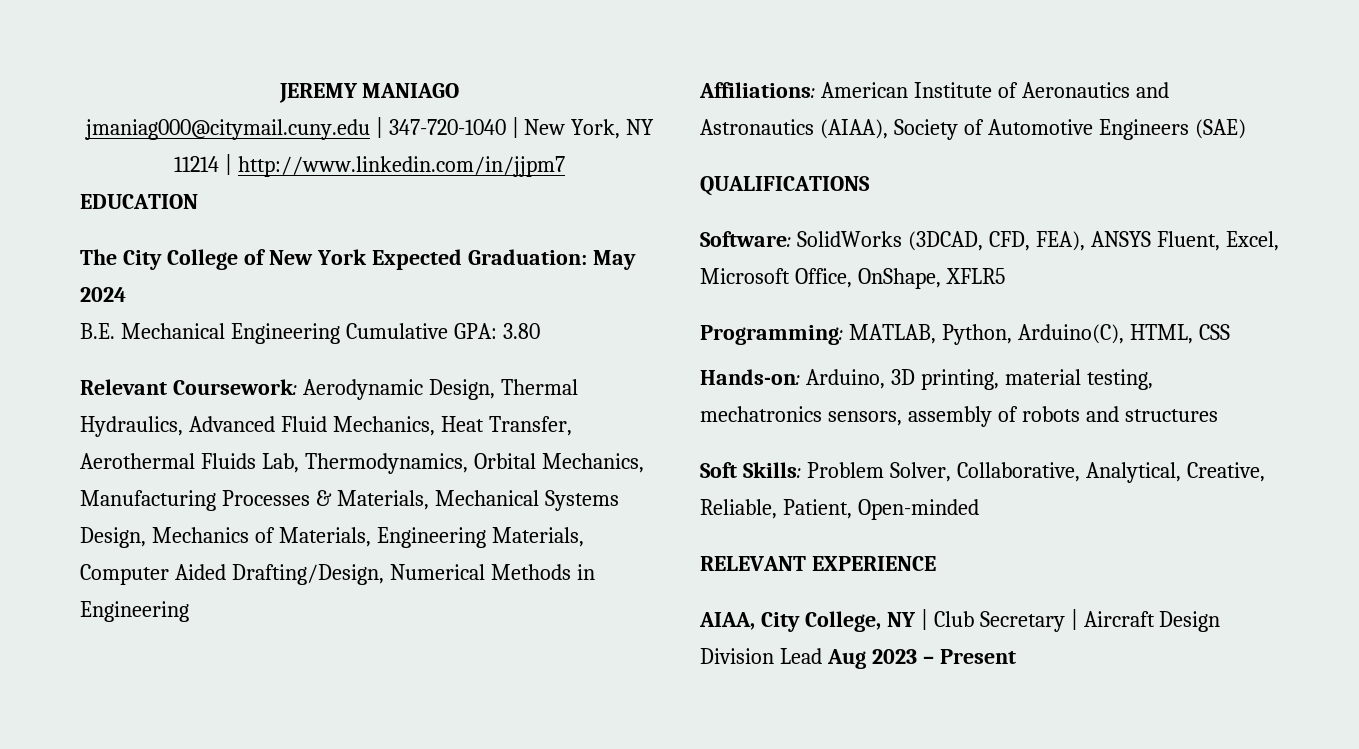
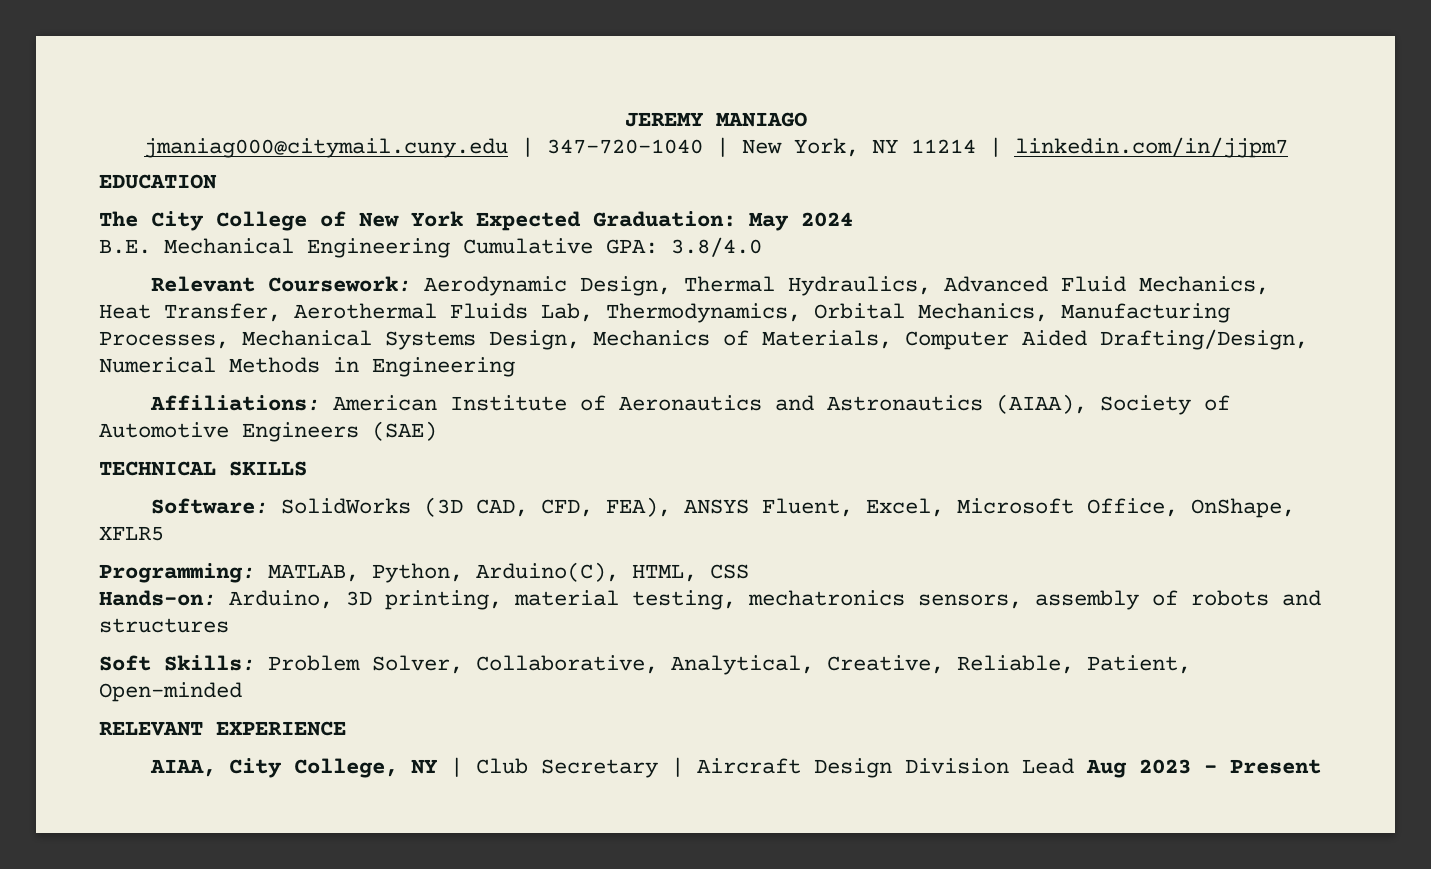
[237,156,565,177] http://www.linkedin.com/in/jjpm7 -> [1014,137,1288,158] linkedin.com/in/jjpm7
[502,323,540,339] 3.80 -> [671,237,762,257] 3.8/4.0
[221,490,429,510] Processes & Materials, -> [99,331,229,349] Processes,
[376,527,584,548] Engineering Materials, -> (892, 339) none
[700,176,870,196] QUALIFICATIONS -> [99,461,307,476] TECHNICAL SKILLS
[907,231,983,251] (3DCAD, -> [423,497,528,517] (3D CAD,

